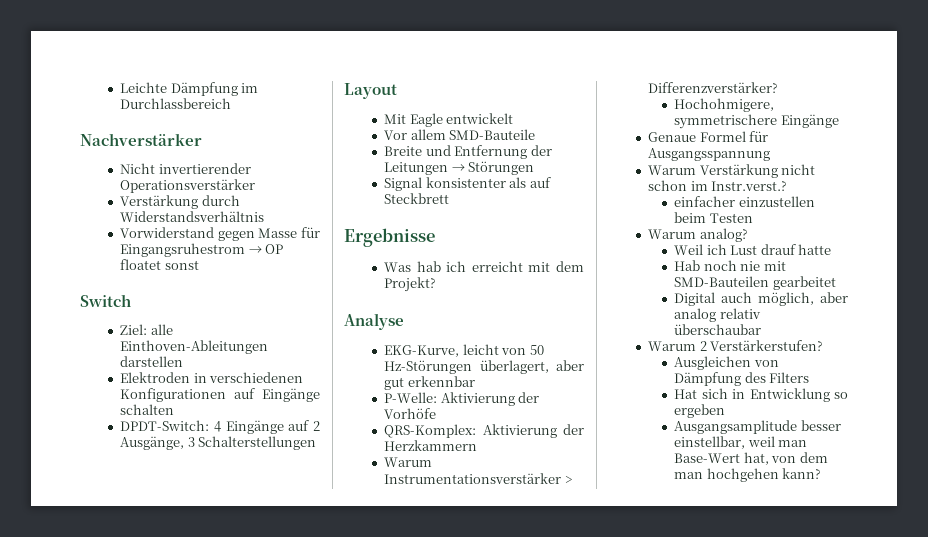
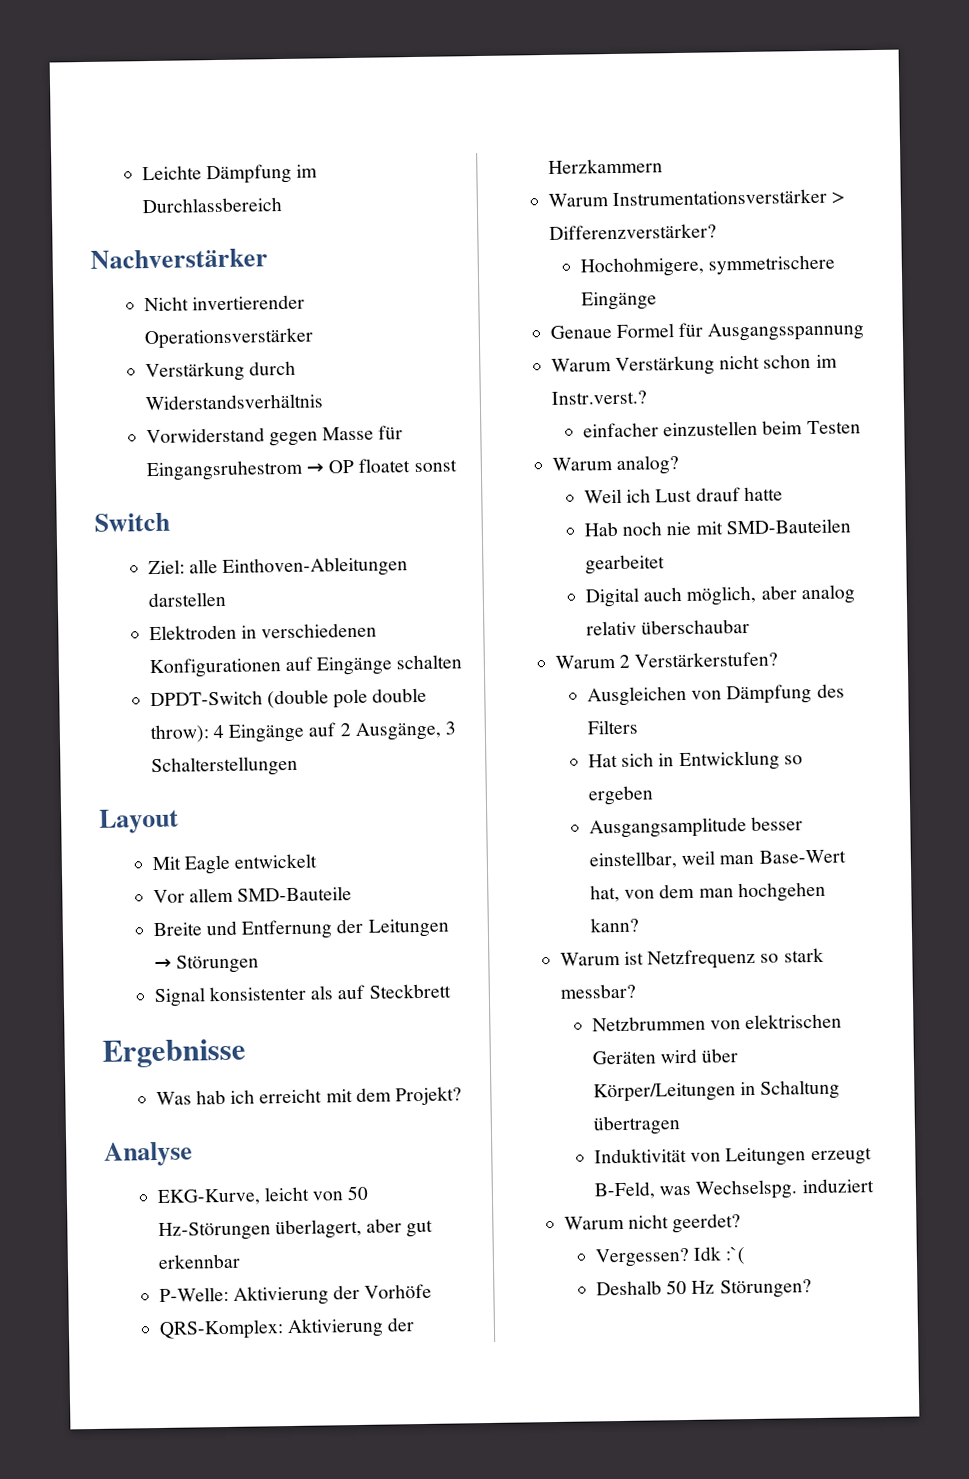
[120,420,210,431] DPDT-Switch: -> [149,687,428,709] [149,724,210,744] DPDT-Switch (double pole double throw):
(822, 473) none -> [559,947,824,970] [559,983,636,999] [591,1013,843,1032] [591,1048,739,1065] [592,1079,841,1103] [592,1115,681,1136] [593,1147,872,1167] [593,1178,874,1200] [563,1213,742,1234] [594,1246,746,1268] [595,1279,812,1299] // Warum ist Netzfrequenz so stark messbar? // Netzbrummen von elektrischen Geräten wird über Körper/Leitungen in Schaltung übertragen // Induktivität von Leitungen erzeugt B-Feld, was Wechselspg. induziert // Warum nicht geerdet? // Vergessen? Idk :`( // Deshalb 50 Hz Störungen?

